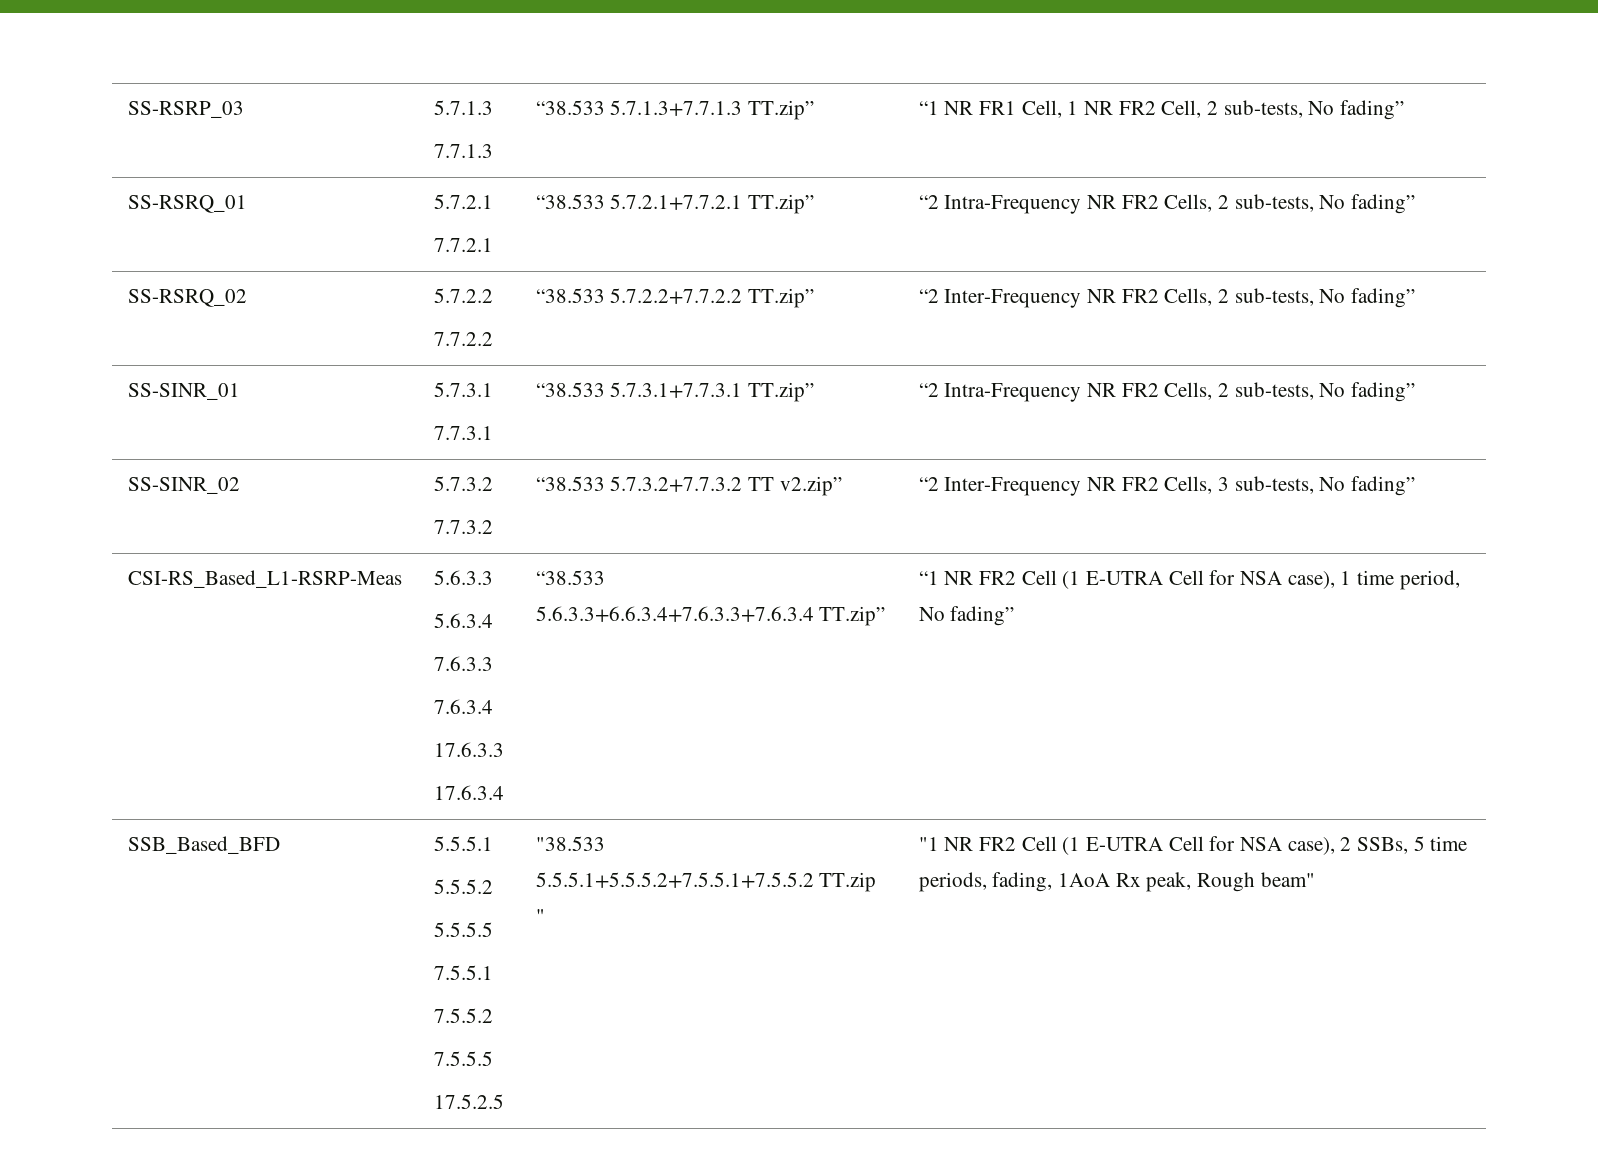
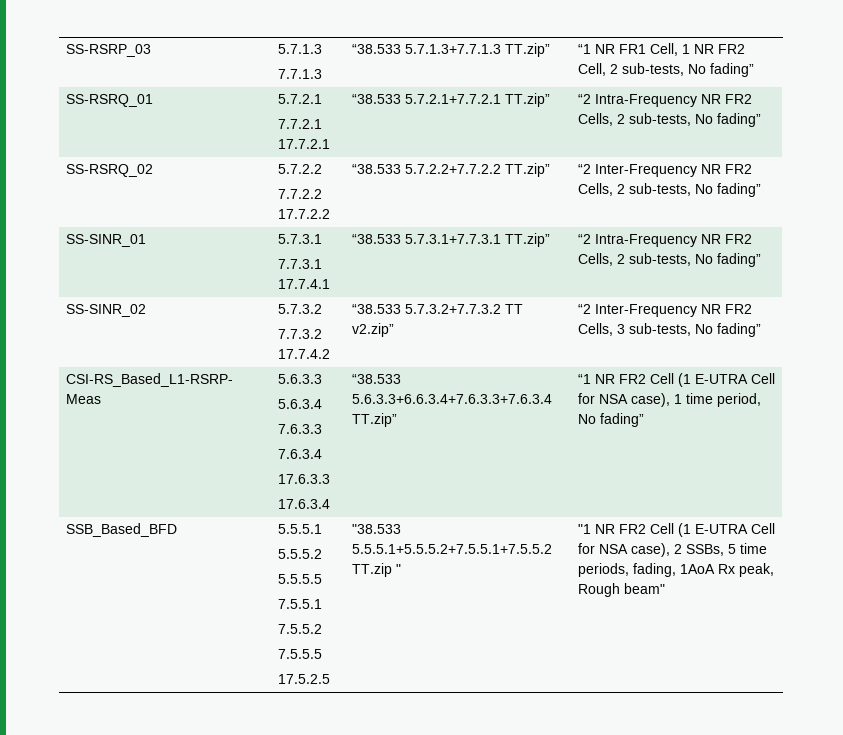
(493, 245) none -> [278,139,331,149] 17.7.2.1
(493, 339) none -> [278,209,331,219] 17.7.2.2
(493, 433) none -> [278,279,331,289] 17.7.4.1
(493, 527) none -> [278,349,331,359] 17.7.4.2

